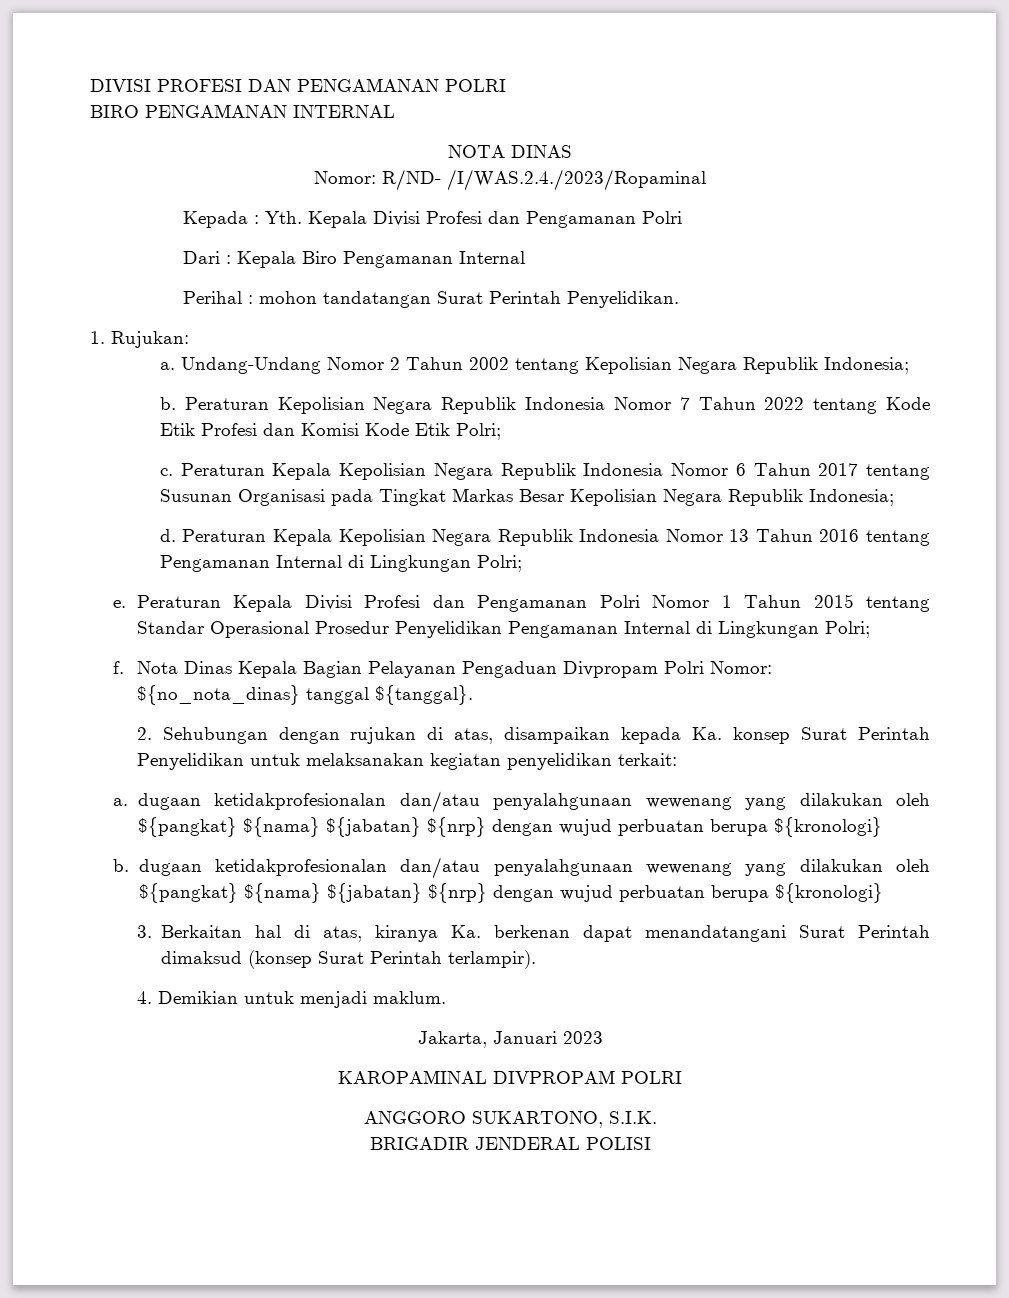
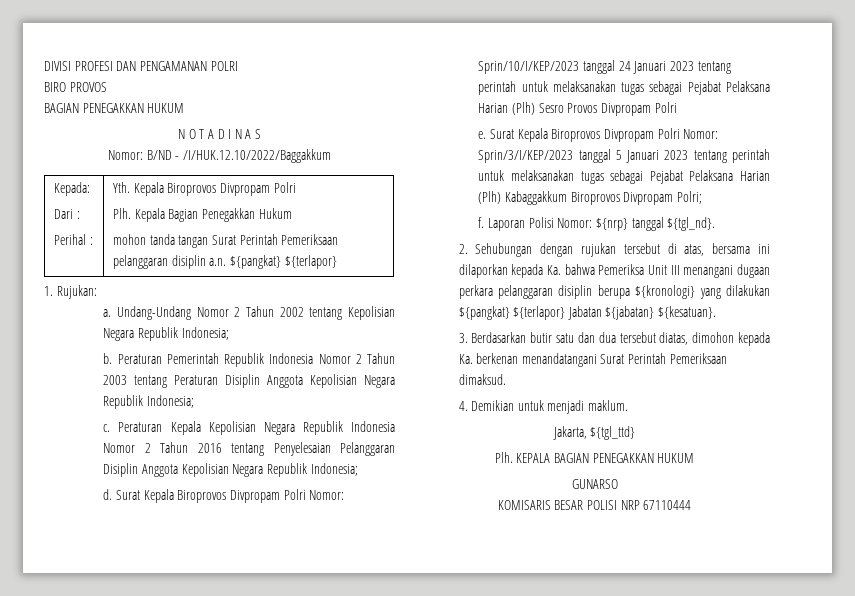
[145,104,395,118] [448,145,572,158] [314,169,706,191] [183,211,683,228] [183,251,526,268] [183,291,680,308] PENGAMANAN INTERNAL // NOTA DINAS // Nomor: R/ND- /I/WAS.2.4./2023/Ropaminal // Kepada : Yth. Kepala Divisi Profesi dan Pengamanan Polri // Dari : Kepala Biro Pengamanan Internal // Perihal : mohon tandatangan Surat Perintah Penyelidikan. -> [69,82,107,92] [44,103,185,113] [177,129,262,139] [108,149,331,163] [54,182,91,196] [54,209,80,219] [54,234,93,245] [113,182,296,196] [113,208,292,222] [113,234,339,248] [113,255,337,269] PROVOS // BAGIAN PENEGAKKAN HUKUM // N O T A D I N A S // Nomor: B/ND - /I/HUK.12.10/2022/Baggakkum // Kepada: // Dari : // Perihal : | Yth. Kepala Biroprovos Divpropam Polri // Plh. Kepala Bagian Penegakkan Hukum // mohon tanda tangan Surat Perintah Pemeriksaan pelanggaran disiplin a.n. ${pangkat} ${terlapor}
[277,397,931,414] [159,423,501,440] Kepolisian Negara Republik Indonesia Nomor 7 Tahun 2022 tentang Kode Etik Profesi dan Komisi Kode Etik Polri; -> [166,353,396,367] [103,374,395,388] [103,395,194,409] Pemerintah Republik Indonesia Nomor 2 Tahun 2003 tentang Peraturan Disiplin Anggota Kepolisian Negara Republik Indonesia;
[735,463,930,480] [159,488,564,506] 6 Tahun 2017 tentang Susunan Organisasi pada Tingkat Markas Besar -> [144,442,396,456] [103,463,178,477] 2 Tahun 2016 tentang Penyelesaian Pelanggaran Disiplin Anggota
[182,529,930,546] [159,555,522,572] [113,594,930,612] [136,621,870,638] [113,661,772,678] [136,685,473,705] Peraturan Kepala Kepolisian Negara Republik Indonesia Nomor 13 Tahun 2016 tentang Pengamanan Internal di Lingkungan Polri; // e. Peraturan Kepala Divisi Profesi dan Pengamanan Polri Nomor 1 Tahun 2015 tentang Standar Operasional Prosedur Penyelidikan Pengamanan Internal di Lingkungan Polri; // f. Nota Dinas Kepala Bagian Pelayanan Pengaduan Divpropam Polri Nomor: ${no_nota_dinas} tanggal ${tanggal}. -> [115,489,345,503] [478,60,731,74] [478,81,770,95] [478,102,677,116] [478,128,719,142] [478,149,770,163] [478,170,770,184] [478,191,702,205] [478,217,716,231] Surat Kepala Biroprovos Divpropam Polri Nomor: Sprin/10/I/KEP/2023 tanggal 24 Januari 2023 tentang perintah untuk melaksanakan tugas sebagai Pejabat Pelaksana Harian (Plh) Sesro Provos Divpropam Polri // e. Surat Kepala Biroprovos Divpropam Polri Nomor: Sprin/3/I/KEP/2023 tanggal 5 Januari 2023 tentang perintah untuk melaksanakan tugas sebagai Pejabat Pelaksana Harian (Plh) Kabaggakkum Biroprovos Divpropam Polri; // f. Laporan Polisi Nomor: ${nrp} tanggal ${tgl_nd}.
[427,727,930,744] [136,753,677,770] [113,791,931,813] [137,817,882,837] [113,857,930,879] [138,883,883,903] [136,925,439,942] di atas, disampaikan kepada Ka. konsep Surat Perintah Penyelidikan untuk melaksanakan kegiatan penyelidikan terkait: // a. dugaan ketidakprofesionalan dan/atau penyalahgunaan wewenang yang dilakukan oleh ${pangkat} ${nama} ${jabatan} ${nrp} dengan wujud perbuatan berupa ${kronologi} // b. dugaan ketidakprofesionalan dan/atau penyalahgunaan wewenang yang dilakukan oleh ${pangkat} ${nama} ${jabatan} ${nrp} dengan wujud perbuatan berupa ${kronologi} // 3. Berkaitan hal di atas, kiranya -> [623,243,770,256] [458,264,770,278] [458,285,770,299] [458,306,717,320] [458,332,770,346] tersebut di atas, bersama ini dilaporkan kepada Ka. bahwa Pemeriksa Unit III menangani dugaan perkara pelanggaran disiplin berupa ${kronologi} yang dilakukan ${pangkat} ${terlapor} Jabatan ${jabatan} ${kesatuan}. // 3. Berdasarkan butir satu dan dua tersebut diatas, dimohon kepada
[583,925,633,942] dapat -> (519, 358) none
[161,950,537,969] dimaksud (konsep Surat Perintah terlampir). -> [669,353,727,364] [458,374,506,385] Pemeriksaan dimaksud.
[492,1031,603,1044] [338,1070,682,1084] [363,1111,657,1128] [369,1137,651,1150] Januari 2023 // KAROPAMINAL DIVPROPAM POLRI // ANGGORO SUKARTONO, S.I.K. // BRIGADIR JENDERAL POLISI -> [590,426,636,440] [494,452,695,463] [571,479,618,489] [497,500,692,510] ${tgl_ttd} // Plh. KEPALA BAGIAN PENEGAKKAN HUKUM // GUNARSO // KOMISARIS BESAR POLISI NRP 67110444

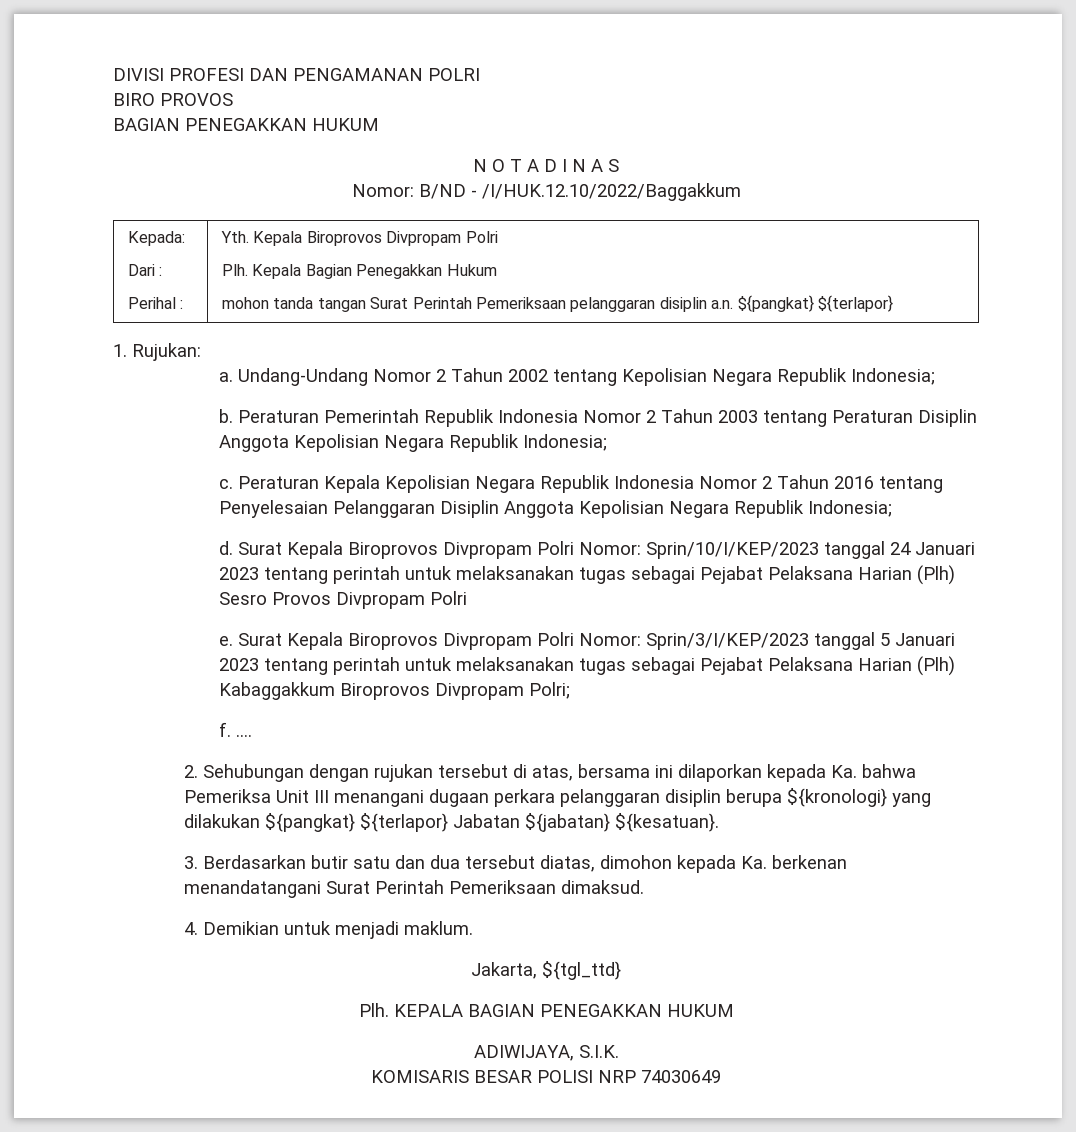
[487,217,716,231] Laporan Polisi Nomor: ${nrp} tanggal ${tgl_nd}. -> [235,734,252,737] ….
[571,479,618,489] GUNARSO -> [473,1045,619,1061] ADIWIJAYA, S.I.K.
[643,500,692,510] 67110444 -> [641,1070,721,1083] 74030649

